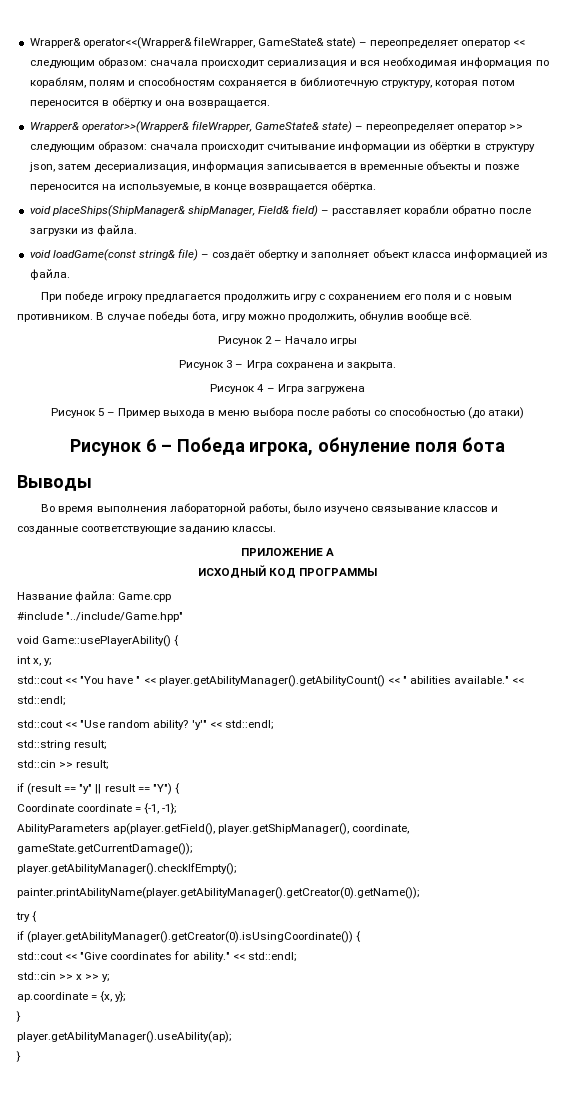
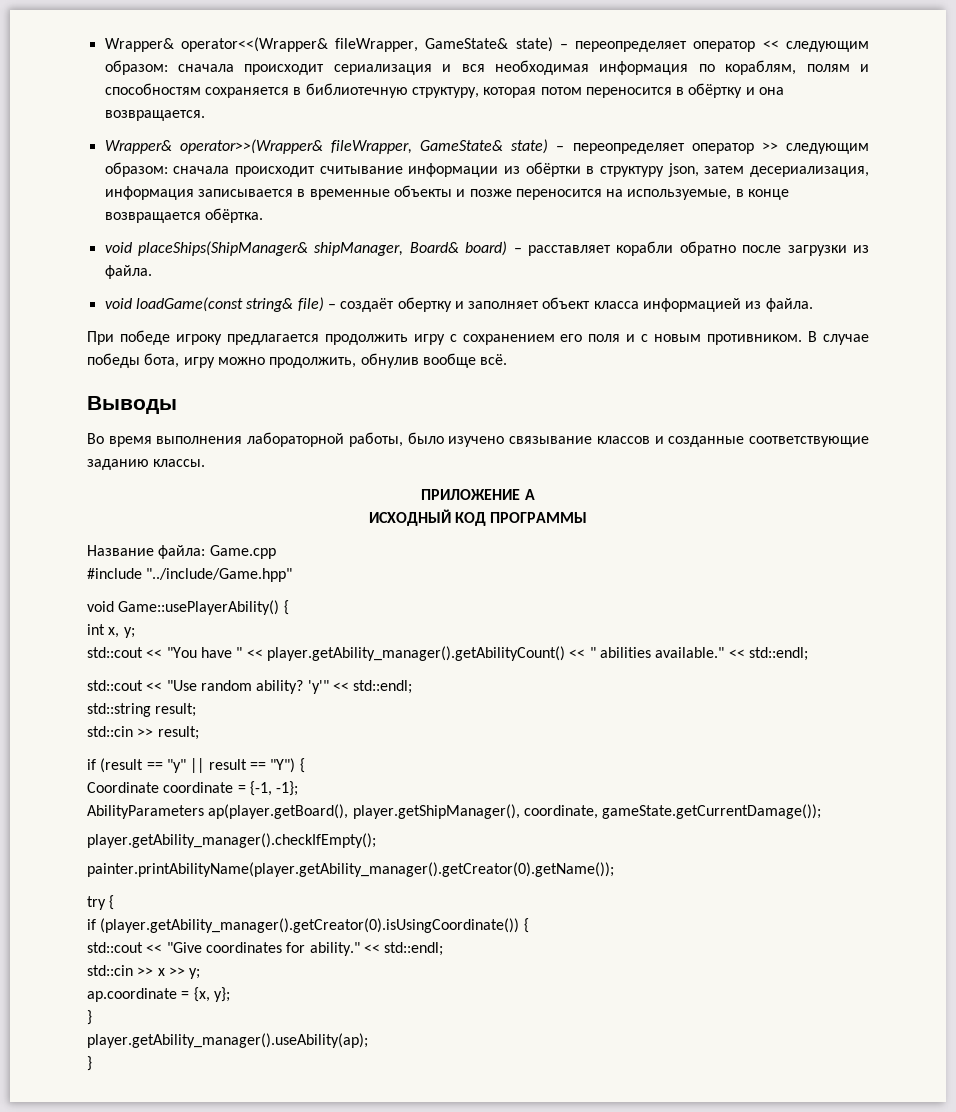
[257,205,319,217] Field& field) -> [409,241,508,256] Board& board)
[217,336,358,346] [179,360,396,370] [210,384,365,394] [50,407,525,419] [69,437,506,456] // Рисунок 2 – Начало игры // Рисунок 3 – Игра сохранена и закрыта. // Рисунок 4 – Игра загружена // Рисунок 5 – Пример выхода в меню выбора после работы со способностью (до атаки) // Рисунок 6 – Победа игрока, обнуление поля бота -> (508, 359) none
[158,675,385,687] player.getAbilityManager().getAbilityCount() -> [266,646,565,661] player.getAbility_manager().getAbilityCount()
[113,823,216,835] ap(player.getField(), -> [208,804,349,819] ap(player.getBoard(),
[17,863,237,875] [17,887,420,899] player.getAbilityManager().checkIfEmpty(); // painter.printAbilityName(player.getAbilityManager().getCreator(0).getName()); -> [87,833,376,848] [87,862,614,877] player.getAbility_manager().checkIfEmpty(); // painter.printAbilityName(player.getAbility_manager().getCreator(0).getName());
[27,931,354,943] (player.getAbilityManager().getCreator(0).isUsingCoordinate()) -> [100,918,520,933] (player.getAbility_manager().getCreator(0).isUsingCoordinate())
[17,1031,232,1043] player.getAbilityManager().useAbility(ap); -> [87,1033,368,1048] player.getAbility_manager().useAbility(ap);

